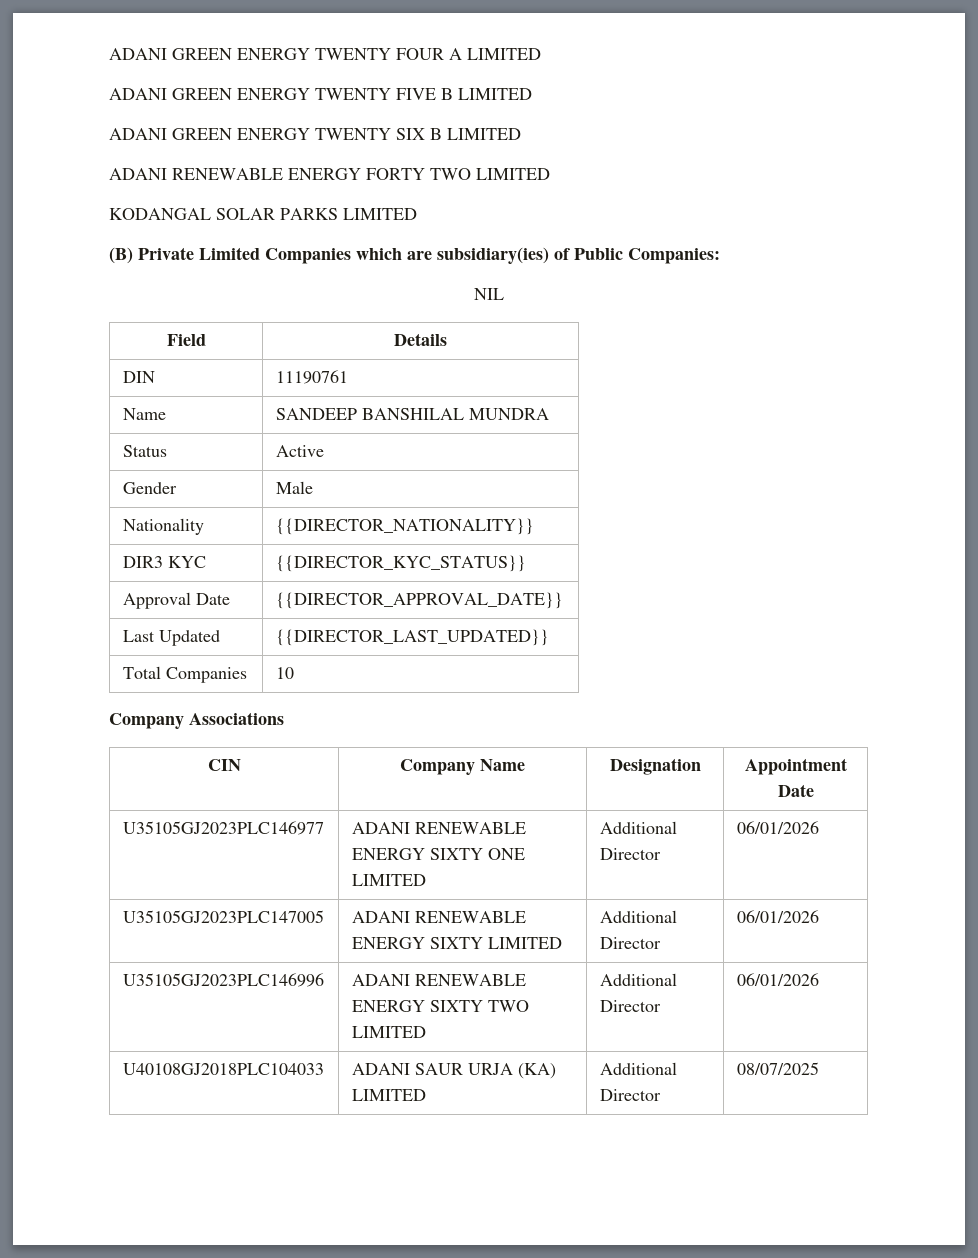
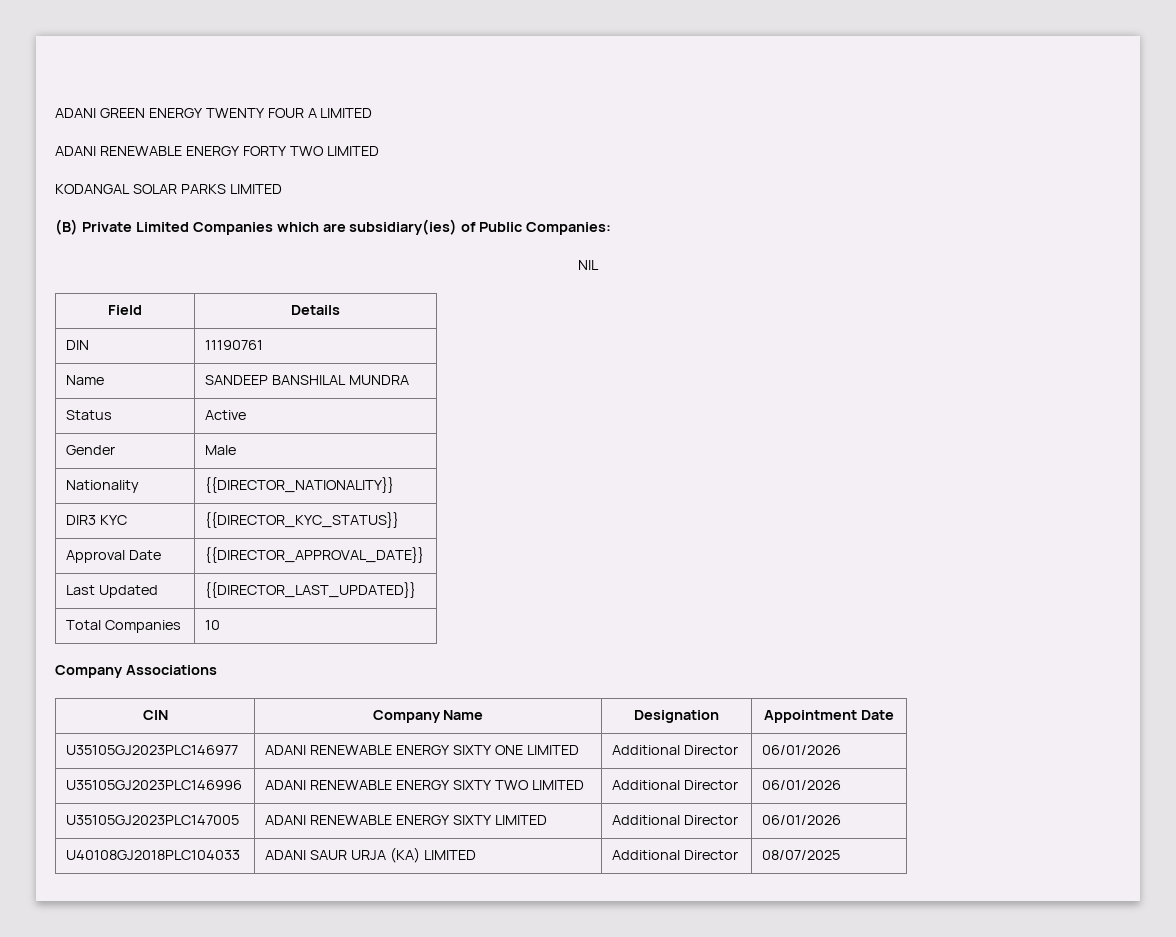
[109,88,532,100] [109,128,521,140] // ADANI GREEN ENERGY TWENTY FIVE B LIMITED // ADANI GREEN ENERGY TWENTY SIX B LIMITED -> (373, 113) none
[122,910,324,923] [351,911,526,923] [351,937,562,949] [599,910,677,923] [599,937,661,949] [736,910,819,923] [122,973,324,987] [351,974,526,986] [351,1000,529,1012] U35105GJ2023PLC147005 | ADANI RENEWABLE ENERGY SIXTY LIMITED | Additional Director | 06/01/2026 // U35105GJ2023PLC146996 | ADANI RENEWABLE ENERGY SIXTY TWO -> [66,780,243,790] [265,780,584,790] [612,780,738,790] [762,780,842,790] [66,815,240,825] [265,815,492,825] U35105GJ2023PLC146996 | ADANI RENEWABLE ENERGY SIXTY TWO LIMITED | Additional Director | 06/01/2026 // U35105GJ2023PLC147005 | ADANI RENEWABLE ENERGY SIXTY

